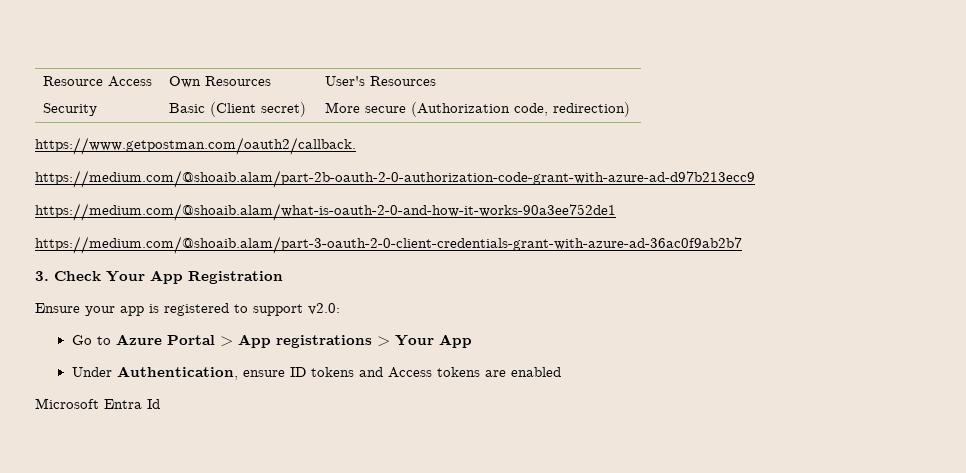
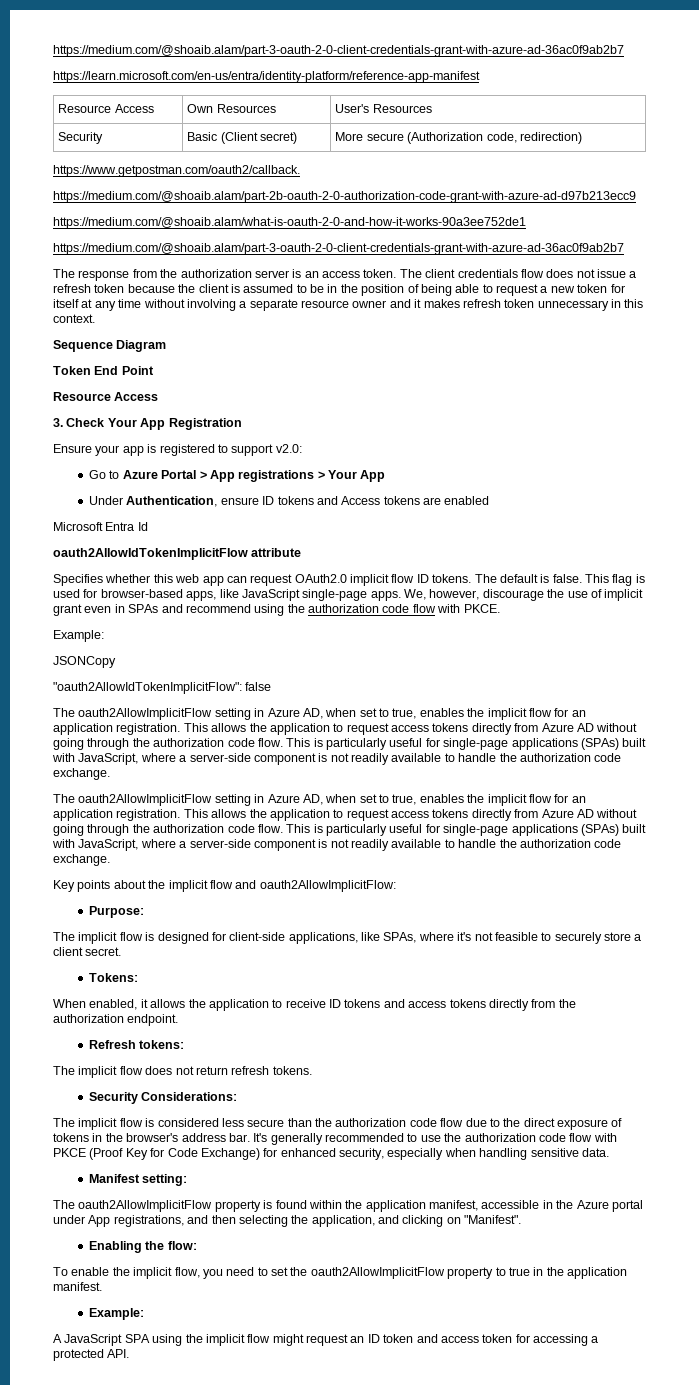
(43, 81) none -> [53,45,624,57] [53,71,480,83] https://medium.com/@shoaib.alam/part-3-oauth-2-0-client-credentials-grant-with-azure-ad-36ac0f9ab2b7 // https://learn.microsoft.com/en-us/entra/identity-platform/reference-app-manifest //
(742, 245) none -> [53,269,637,281] [53,284,625,296] [53,299,644,311] [53,314,95,323] [53,340,167,352] [53,366,154,375] [53,392,159,401] // The response from the authorization server is an access token. The client credentials flow does not issue a refresh token because the client is assumed to be in the position of being able to request a new token for itself at any time without involving a separate resource owner and it makes refresh token unnecessary in this context. // Sequence Diagram // Token End Point // Resource Access
(160, 404) none -> [53,548,302,560] [53,574,645,586] [53,589,644,601] [53,604,500,616] [53,630,104,642] [53,656,116,668] [53,682,272,694] [53,708,586,720] [53,723,638,735] [53,738,647,750] [52,753,622,765] [53,768,110,780] [53,794,586,806] [53,809,638,821] [53,824,647,836] [52,839,622,851] [53,854,110,866] [53,880,396,892] [89,906,145,918] [53,932,642,944] [53,947,122,956] [89,973,139,982] [53,999,576,1011] [53,1014,179,1026] [89,1040,185,1049] [53,1066,312,1078] [89,1092,238,1104] [53,1118,623,1130] [53,1133,617,1145] [53,1148,609,1160] [89,1174,188,1186] [53,1200,643,1212] [53,1215,522,1227] [89,1241,197,1253] [53,1267,627,1279] [53,1282,102,1291] [89,1308,145,1320] [53,1334,599,1346] [53,1349,130,1361] // oauth2AllowIdTokenImplicitFlow attribute // Specifies whether this web app can request OAuth2.0 implicit flow ID tokens. The default is false. This flag is used for browser-based apps, like JavaScript single-page apps. We, however, discourage the use of implicit grant even in SPAs and recommend using the authorization code flow with PKCE. // Example: // JSONCopy // "oauth2AllowIdTokenImplicitFlow": false // The oauth2AllowImplicitFlow setting in Azure AD, when set to true, enables the implicit flow for an application registration. This allows the application to request access tokens directly from Azure AD without going through the authorization code flow. This is particularly useful for single-page applications (SPAs) built with JavaScript, where a server-side component is not readily available to handle the authorization code exchange. // The oauth2AllowImplicitFlow setting in Azure AD, when set to true, enables the implicit flow for an application registration. This allows the application to request access tokens directly from Azure AD without going through the authorization code flow. This is particularly useful for single-page applications (SPAs) built with JavaScript, where a server-side component is not readily available to handle the authorization code exchange. // Key points about the implicit flow and oauth2AllowImplicitFlow: // Purpose: // The implicit flow is designed for client-side applications, like SPAs, where it's not feasible to securely store a client secret. // Tokens: // When enabled, it allows the application to receive ID tokens and access tokens directly from the authorization endpoint. // Refresh tokens: // The implicit flow does not return refresh tokens. // Security Considerations: // The implicit flow is considered less secure than the authorization code flow due to the direct exposure of tokens in the browser's address bar. It's generally recommended to use the authorization code flow with PKCE (Proof Key for Code Exchange) for enhanced security, especially when handling sensitive data. // Manifest setting: // The oauth2AllowImplicitFlow property is found within the application manifest, accessible in the Azure portal under App registrations, and then selecting the application, and clicking on "Manifest". // Enabling the flow: // To enable the implicit flow, you need to set the oauth2AllowImplicitFlow property to true in the application manifest. // Example: // A JavaScript SPA using the implicit flow might request an ID token and access token for accessing a protected API.

